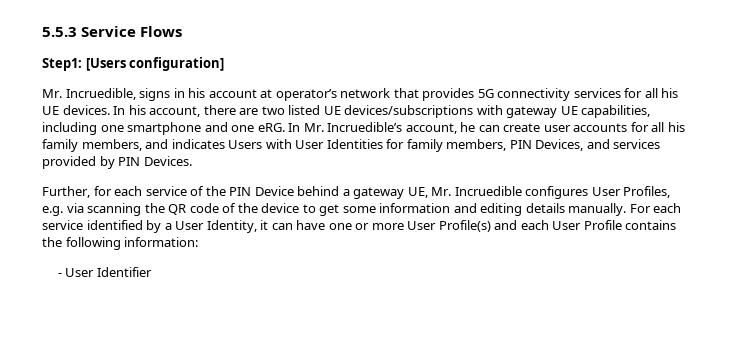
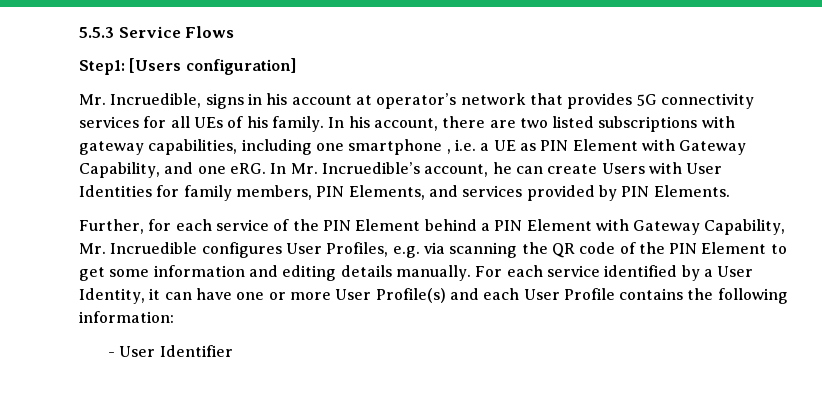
[661,88,679,98] [42,105,110,115] his UE devices. -> [193,116,324,132] UEs of his family.
[323,105,474,118] UE devices/subscriptions -> [598,116,698,132] subscriptions
[560,106,578,115] UE -> (144, 148) none
(202, 128) none -> [446,139,747,155] [79,162,160,178] , i.e. a UE as PIN Element with Gateway Capability,
[543,122,685,132] [42,139,225,152] user accounts for all his family members, and indicates -> (598, 169) none
[535,139,584,151] Devices, -> [348,185,425,200] Elements,
[143,156,192,166] Devices. -> [653,185,730,197] Elements.
[254,186,294,196] Device -> [355,219,421,231] Element
[353,187,428,199] gateway UE, -> [494,219,786,235] PIN Element with Gateway Capability,
[261,203,300,213] device -> [669,242,767,254] PIN Element

